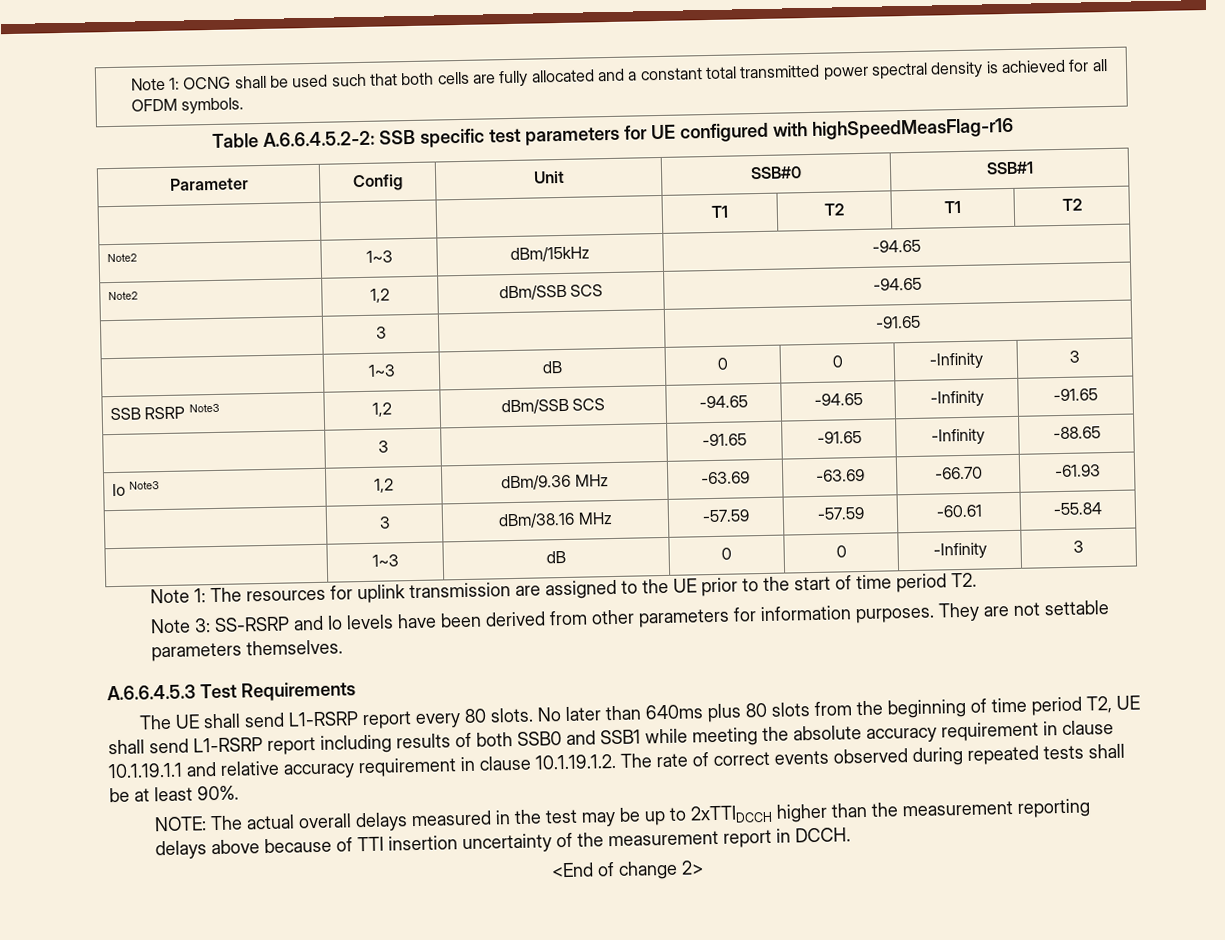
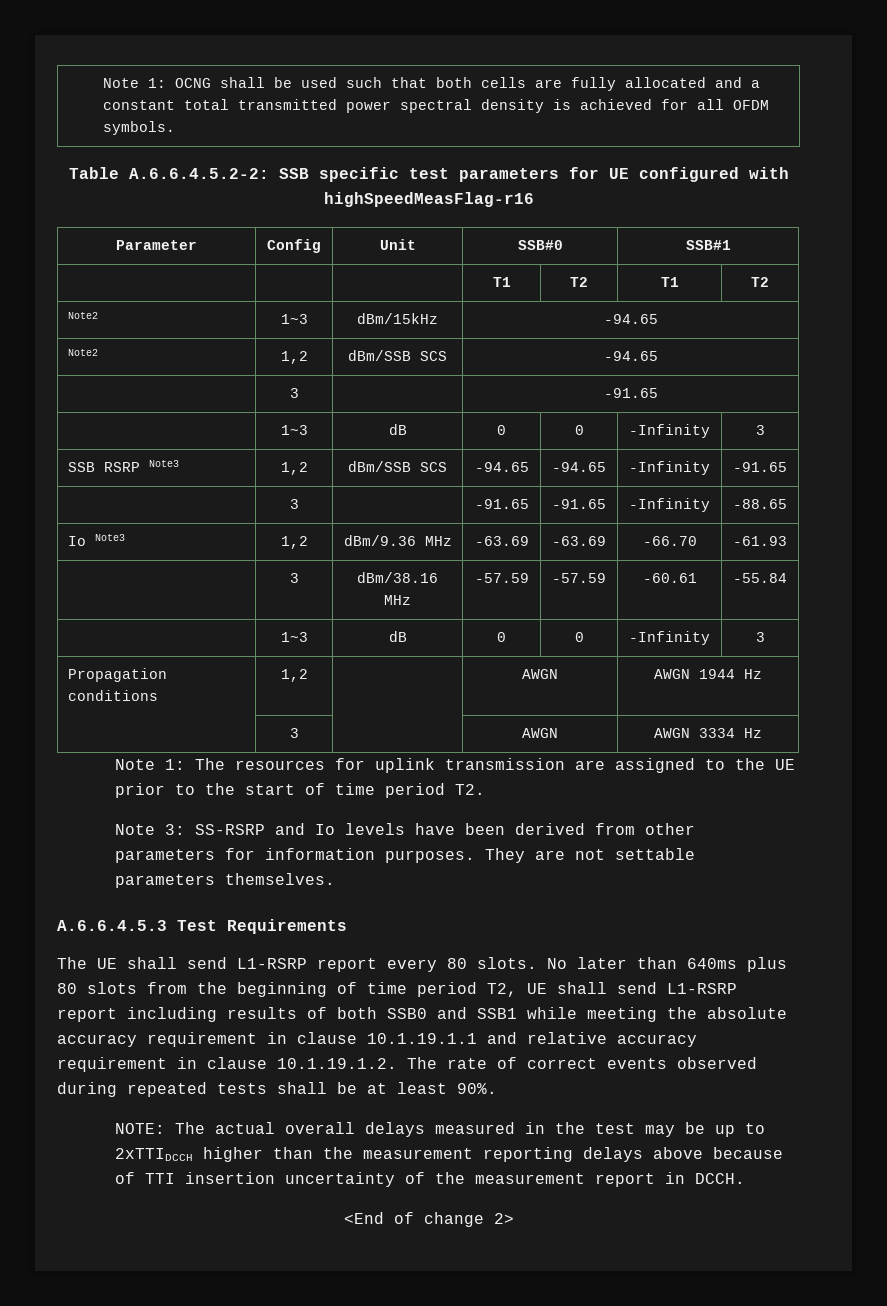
(1084, 546) none -> [68,668,168,682] [68,690,159,701] [280,669,308,682] [522,669,558,679] [654,669,762,679] [289,728,299,738] [522,728,558,738] [654,728,762,738] // Propagation conditions | 1,2 | | AWGN | AWGN 1944 Hz // | 3 | | AWGN | AWGN 3334 Hz

